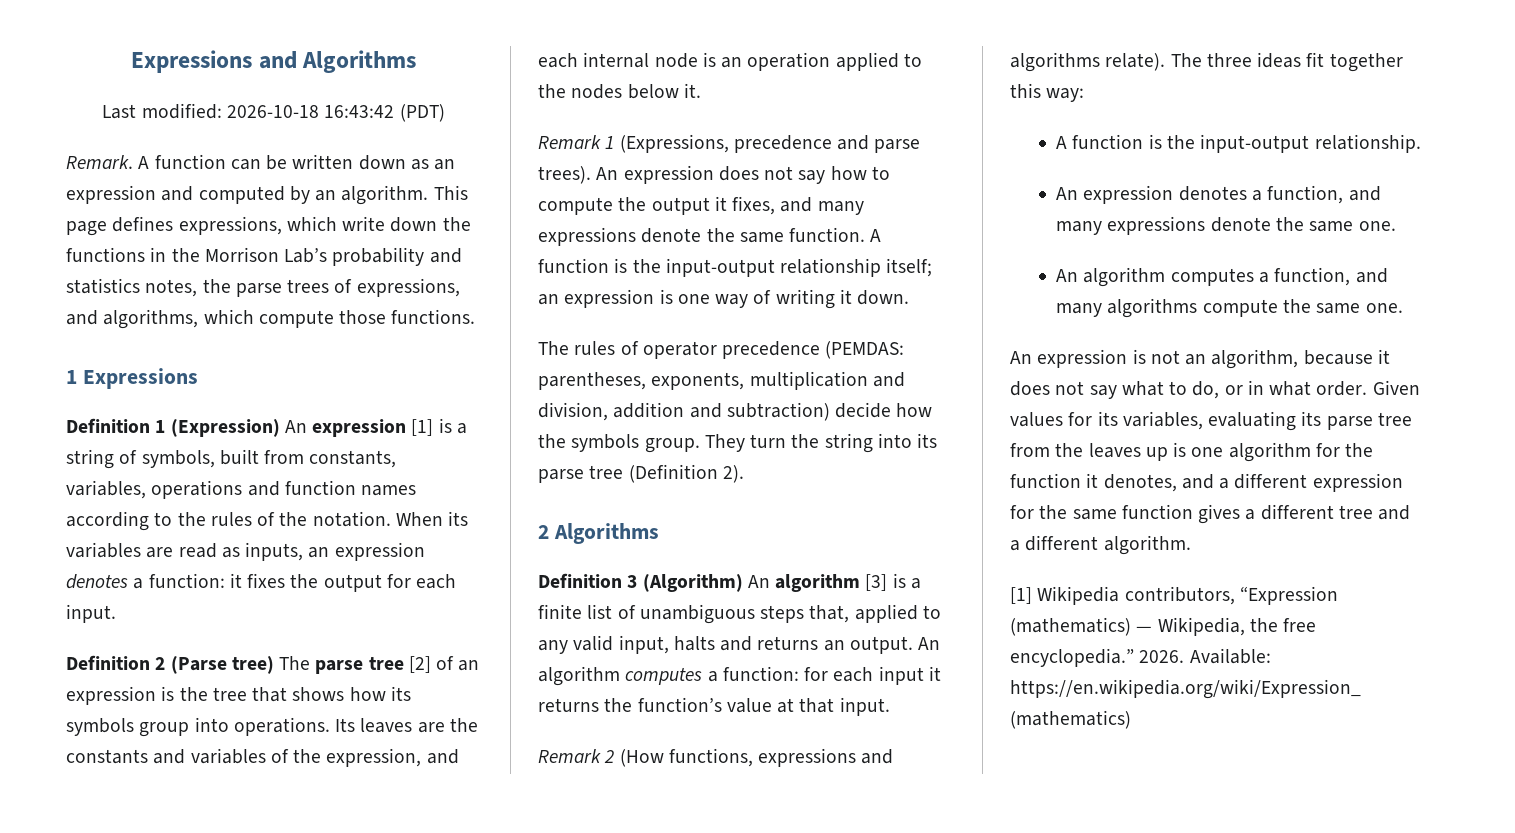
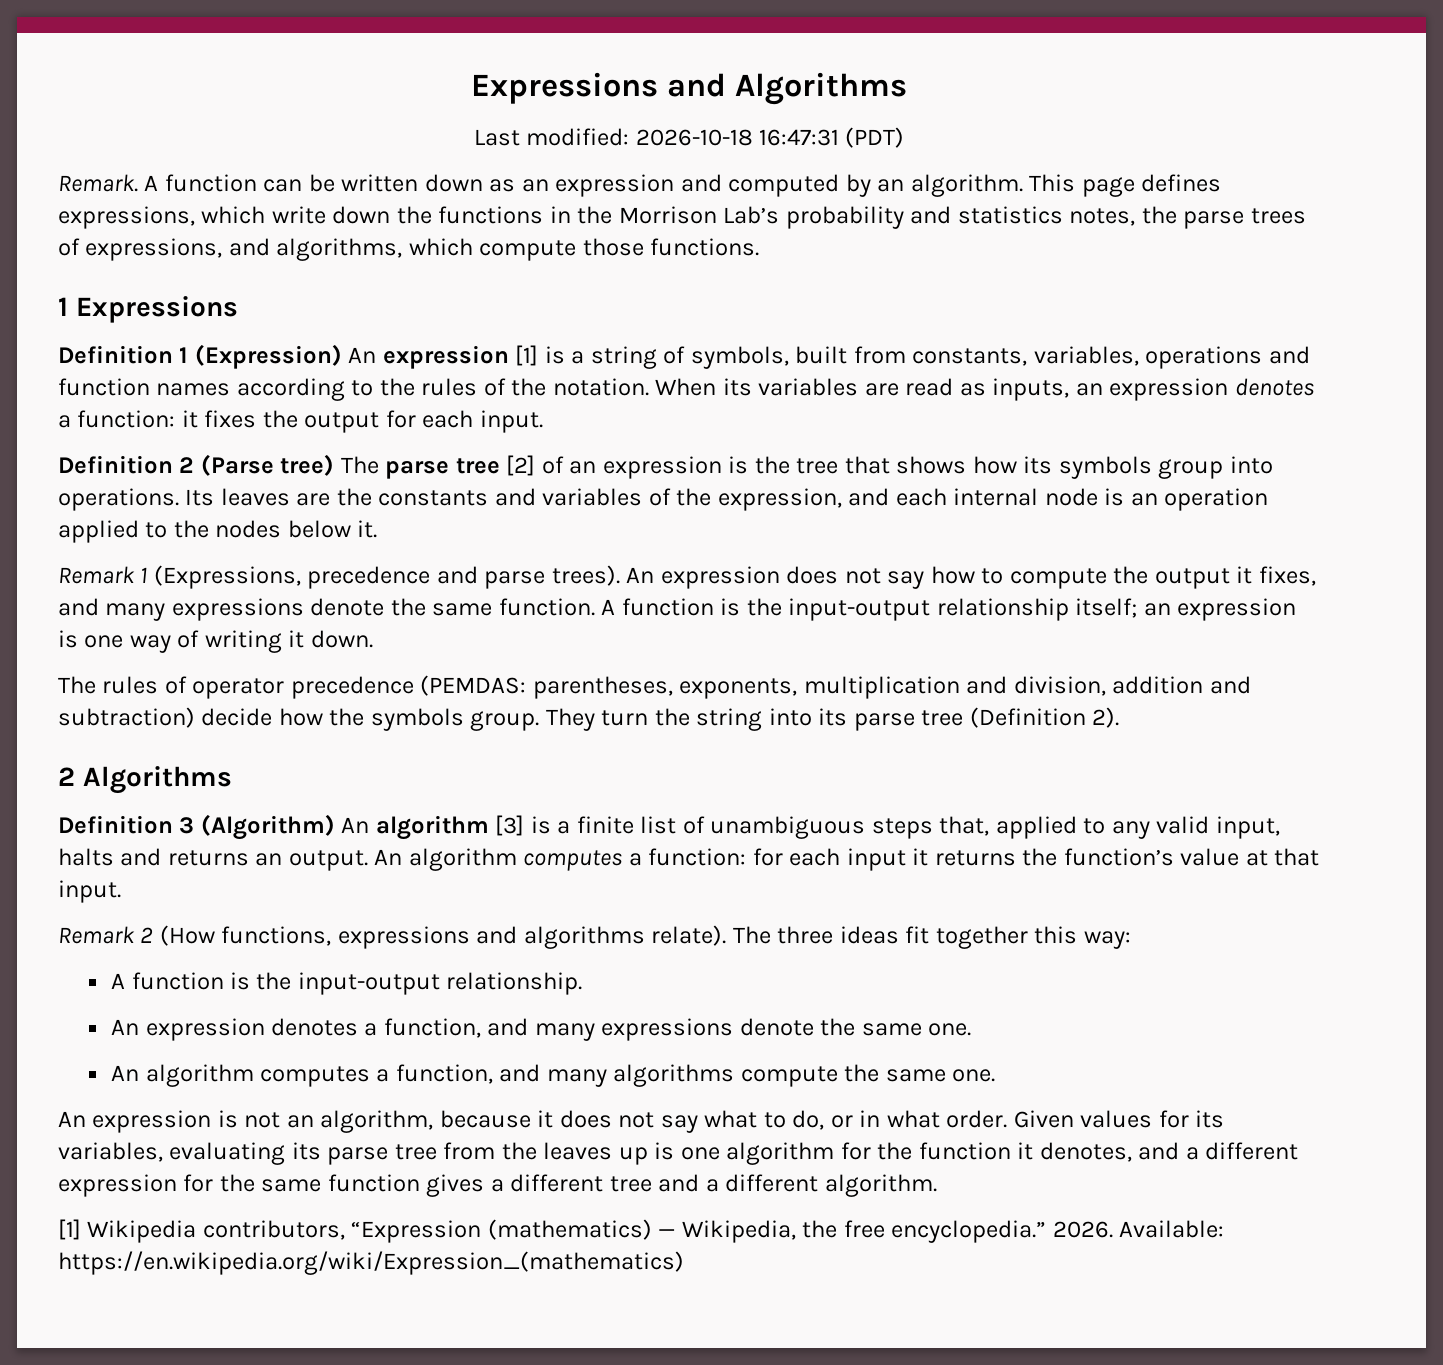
[324,105,395,118] 16:43:42 -> [758,129,839,146] 16:47:31

